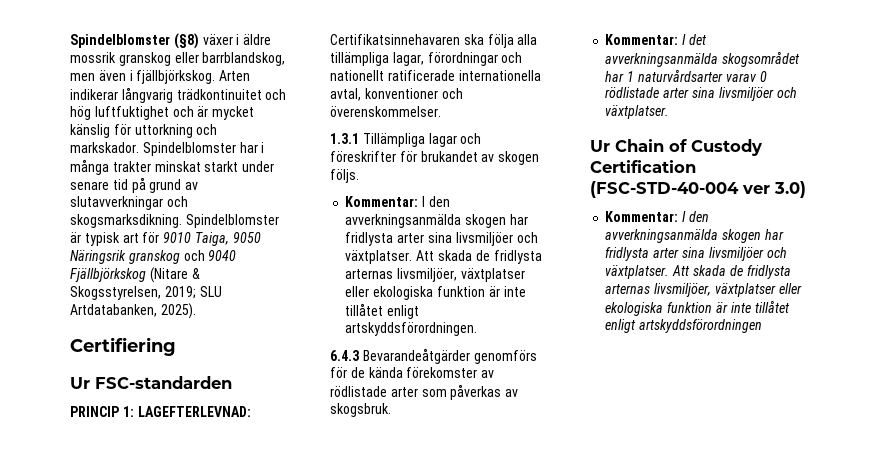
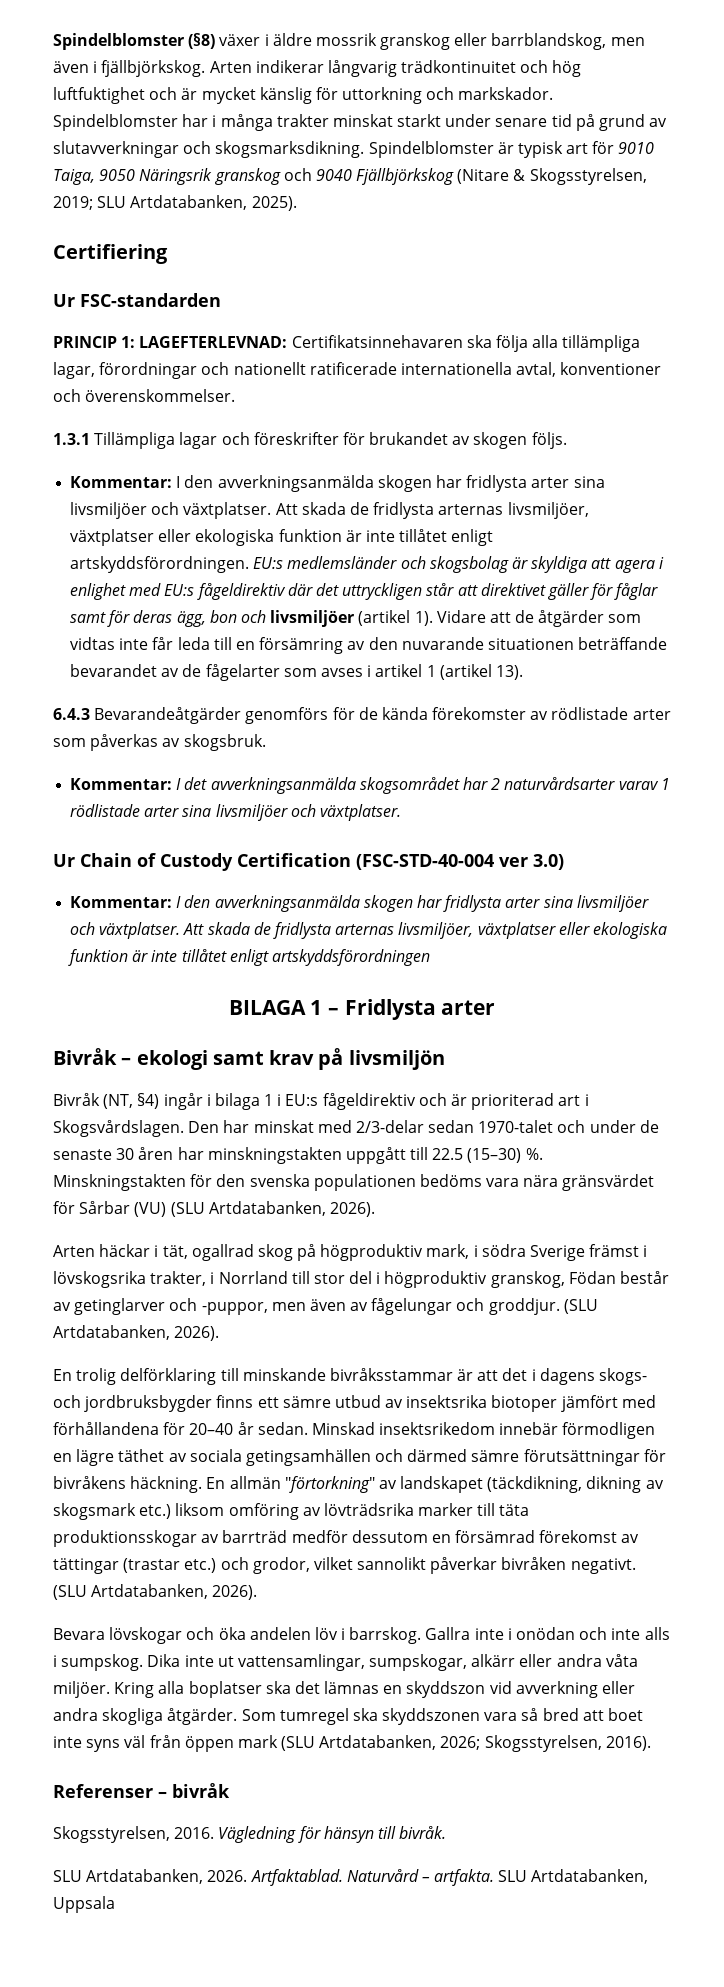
(478, 329) none -> [253,556,664,573] [70,583,659,600] [70,610,642,627] [70,637,668,654] [70,664,523,681] EU:s medlemsländer och skogsbolag är skyldiga att agera i enlighet med EU:s fågeldirektiv där det uttryckligen står att direktivet gäller för fåglar samt för deras ägg, bon och livsmiljöer (artikel 1). Vidare att de åtgärder som vidtas inte får leda till en försämring av den nuvarande situationen beträffande bevarandet av de fågelarter som avses i artikel 1 (artikel 13).
[627,71,635,82] 1 -> [491,778,501,790] 2
[759,71,767,82] 0 -> [660,778,670,790] 1
(763, 326) none -> [228,999,496,1020] [53,1048,445,1070] [53,1093,589,1110] [53,1120,659,1137] [53,1147,543,1164] [53,1174,655,1191] [53,1201,375,1217] [53,1244,648,1261] [53,1271,670,1288] [53,1298,598,1315] [53,1325,220,1341] [53,1368,648,1385] [53,1395,656,1412] [53,1422,656,1439] [53,1449,666,1466] [53,1476,664,1493] [53,1503,530,1520] [53,1530,640,1547] [53,1557,636,1574] [53,1584,258,1600] [53,1627,670,1644] [53,1654,638,1671] [53,1681,636,1698] [53,1708,644,1725] [53,1735,651,1752] [53,1783,230,1798] [53,1826,447,1843] [53,1869,649,1886] [53,1896,115,1913] // BILAGA 1 – Fridlysta arter // Bivråk – ekologi samt krav på livsmiljön // Bivråk (NT, §4) ingår i bilaga 1 i EU:s fågeldirektiv och är prioriterad art i Skogsvårdslagen. Den har minskat med 2/3-delar sedan 1970-talet och under de senaste 30 åren har minskningstakten uppgått till 22.5 (15–30) %. Minskningstakten för den svenska populationen bedöms vara nära gränsvärdet för Sårbar (VU) (SLU Artdatabanken, 2026). // Arten häckar i tät, ogallrad skog på högproduktiv mark, i södra Sverige främst i lövskogsrika trakter, i Norrland till stor del i högproduktiv granskog, Födan består av getinglarver och -puppor, men även av fågelungar och groddjur. (SLU Artdatabanken, 2026). // En trolig delförklaring till minskande bivråksstammar är att det i dagens skogs- och jordbruksbygder finns ett sämre utbud av insektsrika biotoper jämfört med förhållandena för 20–40 år sedan. Minskad insektsrikedom innebär förmodligen en lägre täthet av sociala getingsamhällen och därmed sämre förutsättningar för bivråkens häckning. En allmän "förtorkning" av landskapet (täckdikning, dikning av skogsmark etc.) liksom omföring av lövträdsrika marker till täta produktionsskogar av barrträd medför dessutom en försämrad förekomst av tättingar (trastar etc.) och grodor, vilket sannolikt påverkar bivråken negativt. (SLU Artdatabanken, 2026). // Bevara lövskogar och öka andelen löv i barrskog. Gallra inte i onödan och inte alls i sumpskog. Dika inte ut vattensamlingar, sumpskogar, alkärr eller andra våta miljöer. Kring alla boplatser ska det lämnas en skyddszon vid avverkning eller andra skogliga åtgärder. Som tumregel ska skyddszonen vara så bred att boet inte syns väl från öppen mark (SLU Artdatabanken, 2026; Skogsstyrelsen, 2016). // Referenser – bivråk // Skogsstyrelsen, 2016. Vägledning för hänsyn till bivråk. // SLU Artdatabanken, 2026. Artfaktablad. Naturvård – artfakta. SLU Artdatabanken, Uppsala

